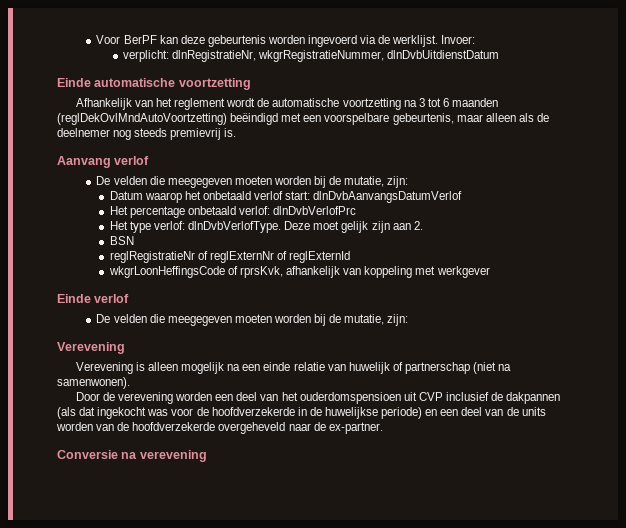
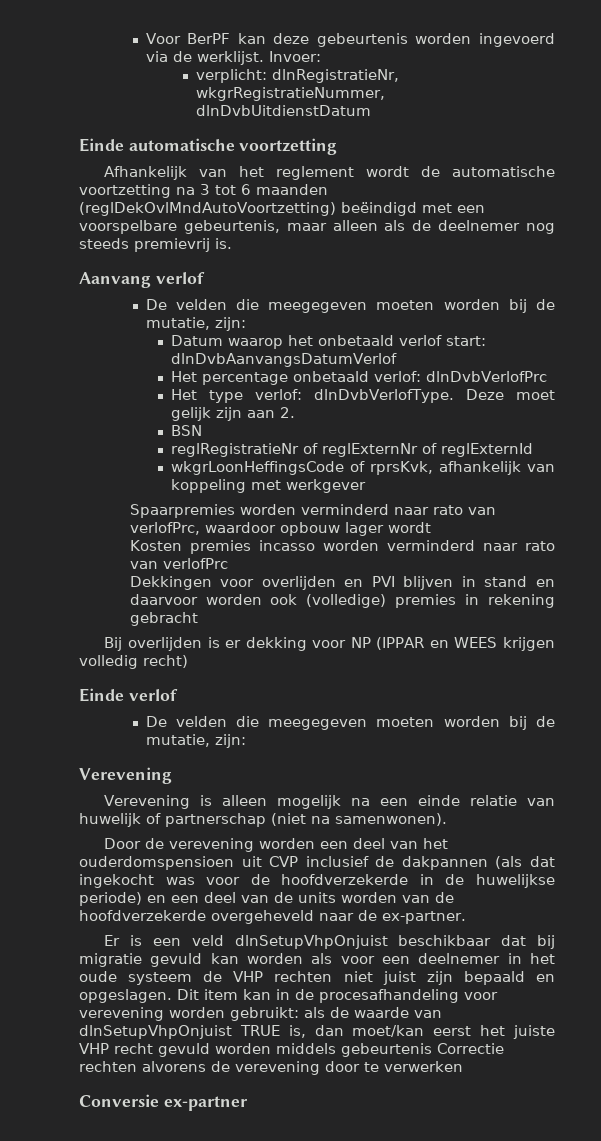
(490, 272) none -> [129,504,496,518] [129,522,431,536] [129,540,555,554] [129,558,228,569] [129,576,555,590] [129,594,555,608] [129,612,198,626] [104,637,555,651] [79,655,188,669] // Spaarpremies worden verminderd naar rato van verlofPrc, waardoor opbouw lager wordt // Kosten premies incasso worden verminderd naar rato van verlofPrc // Dekkingen voor overlijden en PVI blijven in stand en daarvoor worden ook (volledige) premies in rekening gebracht // Bij overlijden is er dekking voor NP (IPPAR en WEES krijgen volledig recht)
(383, 428) none -> [104,935,556,949] [79,953,555,967] [79,971,555,985] [79,989,498,1003] [79,1007,442,1021] [79,1025,555,1039] [79,1043,504,1057] [79,1061,463,1075] // Er is een veld dlnSetupVhpOnjuist beschikbaar dat bij migratie gevuld kan worden als voor een deelnemer in het oude systeem de VHP rechten niet juist zijn bepaald en opgeslagen. Dit item kan in de procesafhandeling voor verevening worden gebruikt: als de waarde van dlnSetupVhpOnjuist TRUE is, dan moet/kan eerst het juiste VHP recht gevuld worden middels gebeurtenis Correctie rechten alvorens de verevening door te verwerken
[121,450,207,462] na verevening -> [163,1096,248,1111] ex-partner

